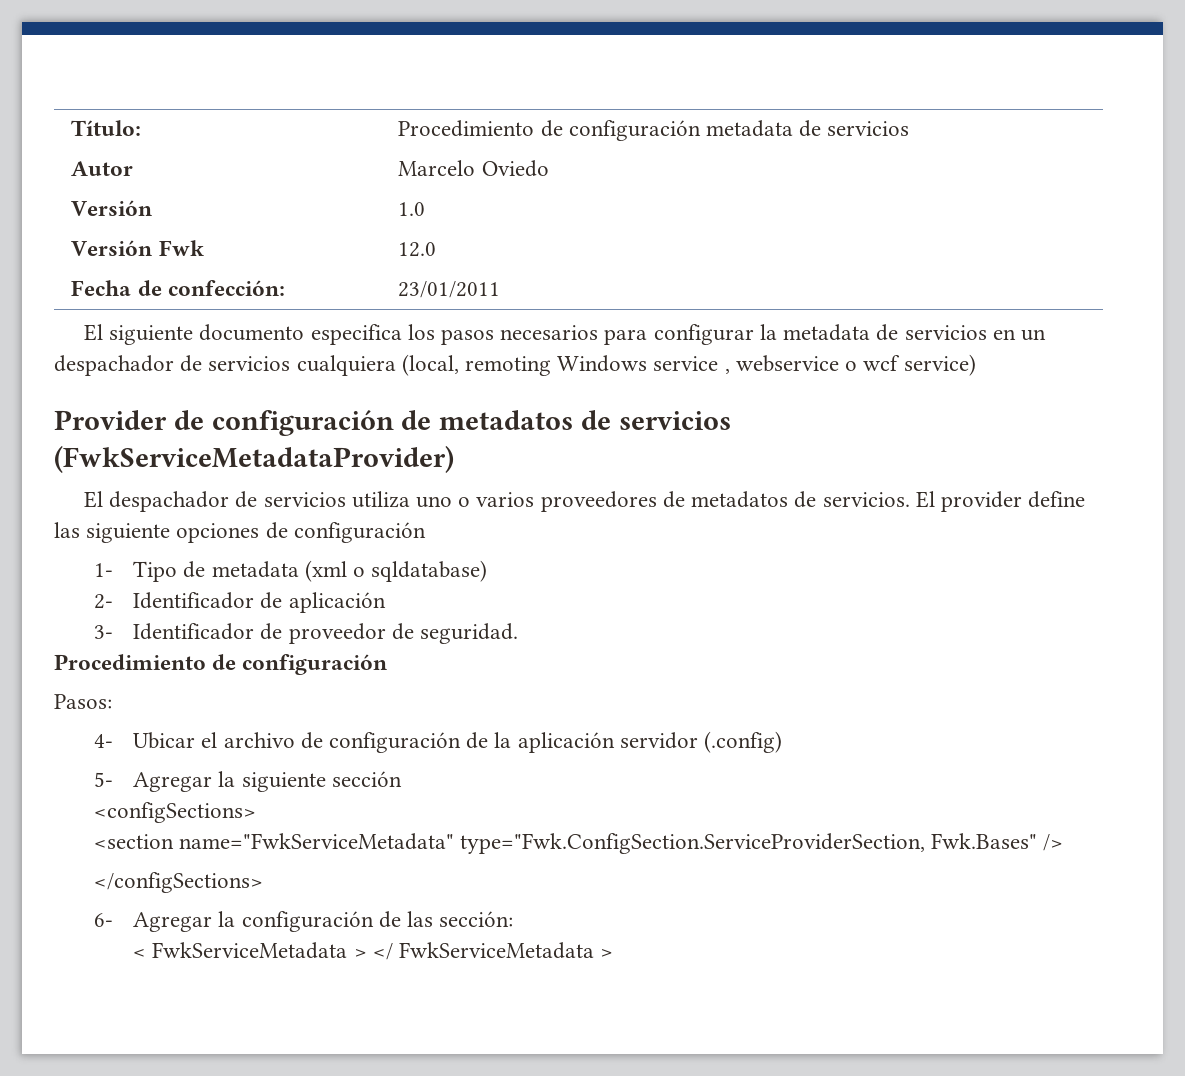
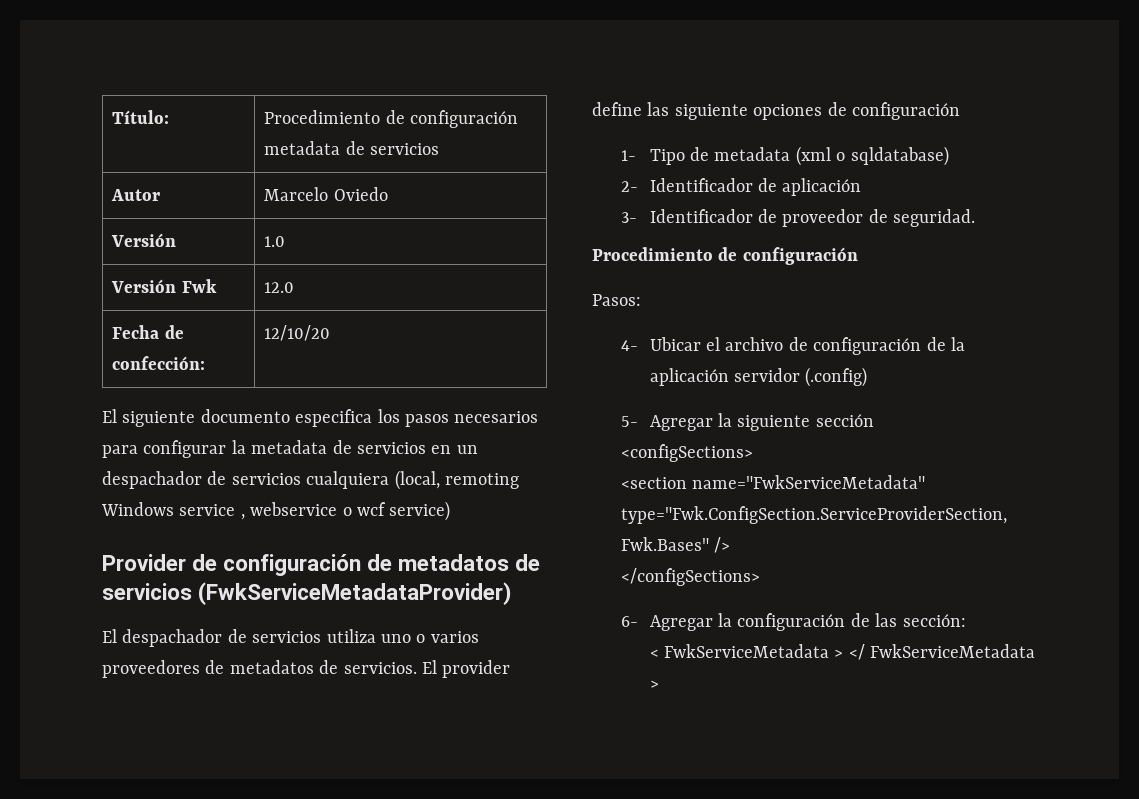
[398,281,501,298] 23/01/2011 -> [264,325,331,341] 12/10/20

